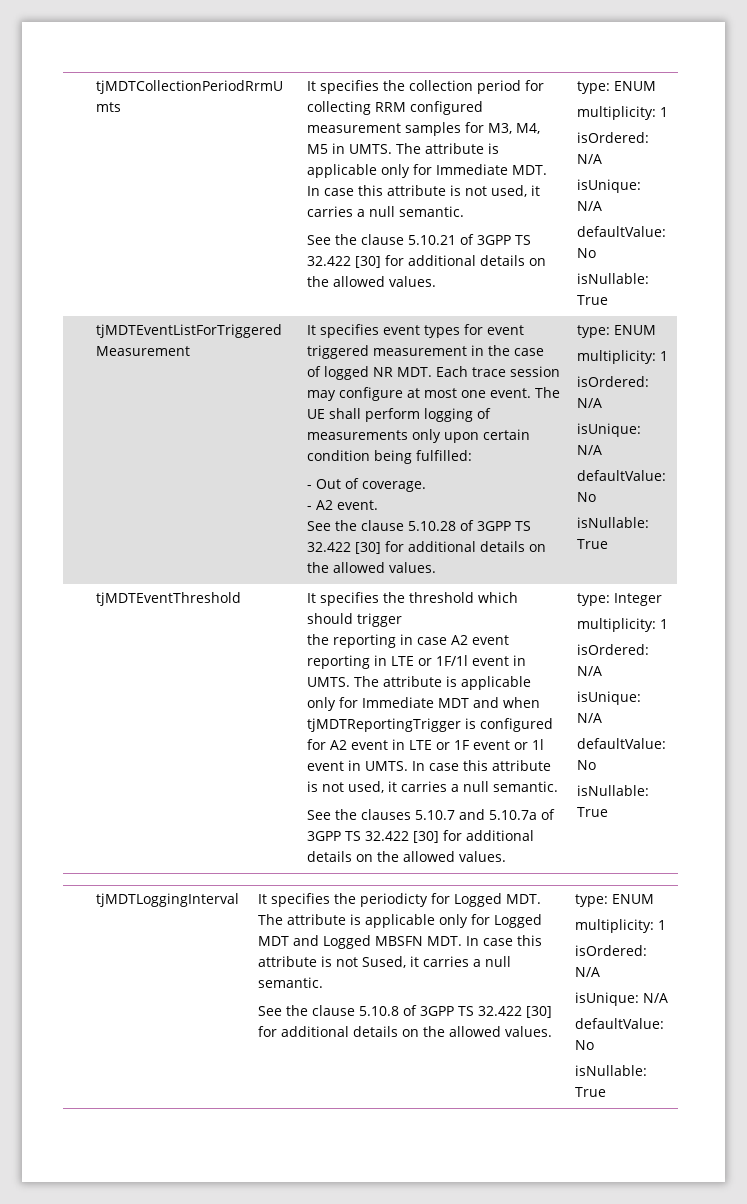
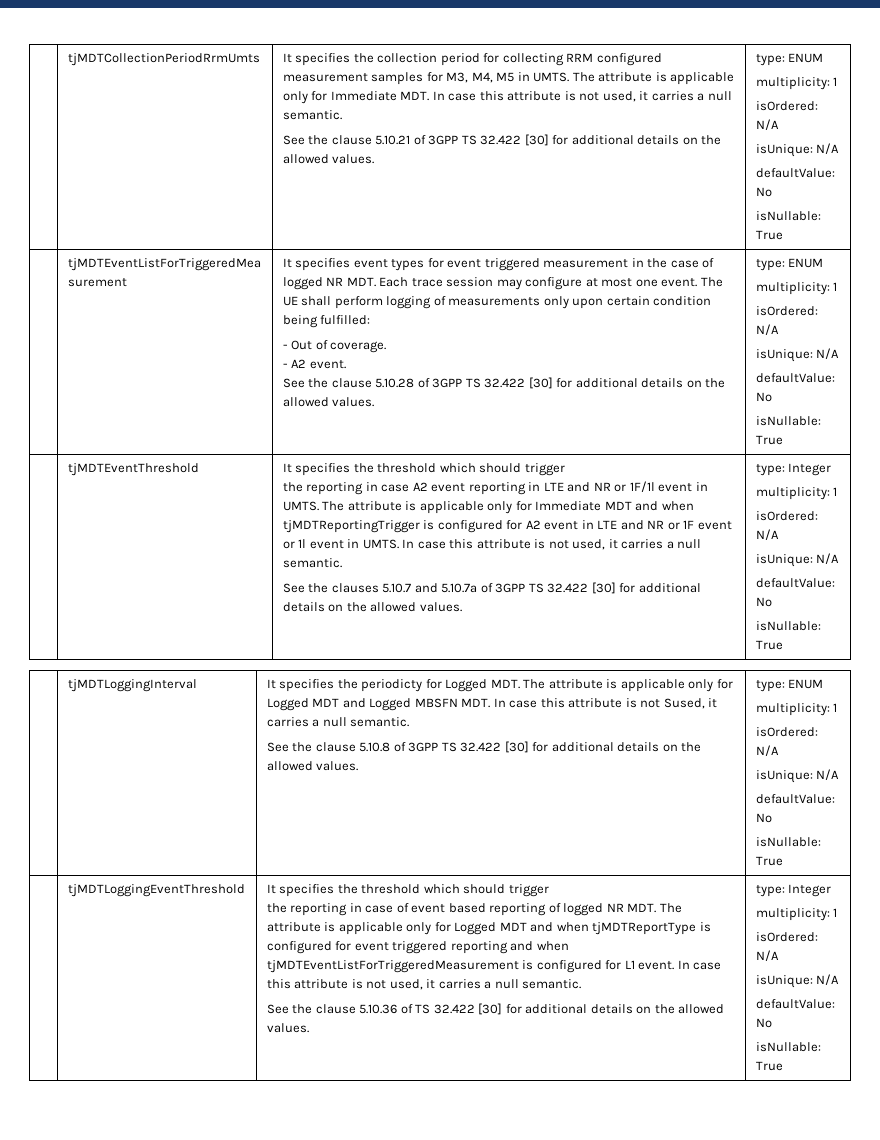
(414, 661) none -> [567,482,611,492] and NR
(432, 745) none -> [620,520,665,530] and NR
(606, 1092) none -> [67,884,245,897] [266,884,549,897] [266,903,682,916] [266,922,711,935] [266,941,569,954] [266,960,722,973] [266,979,582,990] [266,1003,725,1015] [266,1023,309,1033] [755,884,832,897] [755,908,838,921] [755,932,818,942] [755,950,779,961] [755,974,840,988] [755,999,835,1009] [755,1018,772,1028] [755,1042,821,1052] [755,1061,783,1071] // | tjMDTLoggingEventThreshold | It specifies the threshold which should trigger // the reporting in case of event based reporting of logged NR MDT. The attribute is applicable only for Logged MDT and when tjMDTReportType is configured for event triggered reporting and when tjMDTEventListForTriggeredMeasurement is configured for L1 event. In case this attribute is not used, it carries a null semantic. // See the clause 5.10.36 of TS 32.422 [30] for additional details on the allowed values. | type: Integer // multiplicity: 1 // isOrdered: N/A // isUnique: N/A // defaultValue: No // isNullable: True

